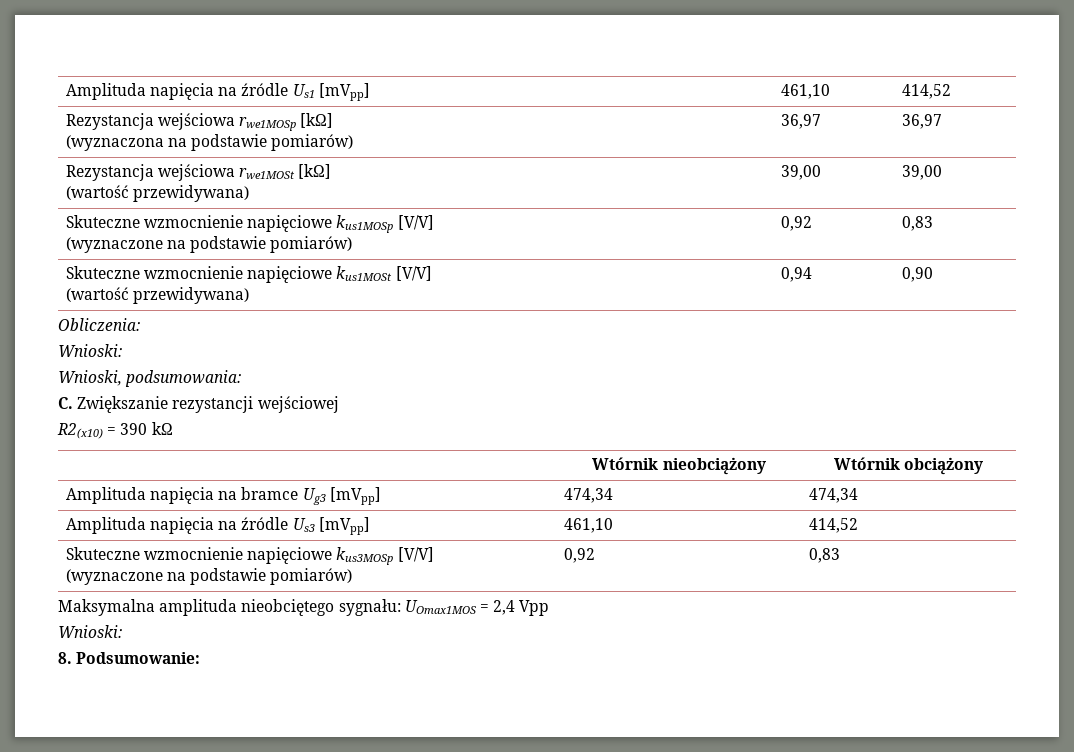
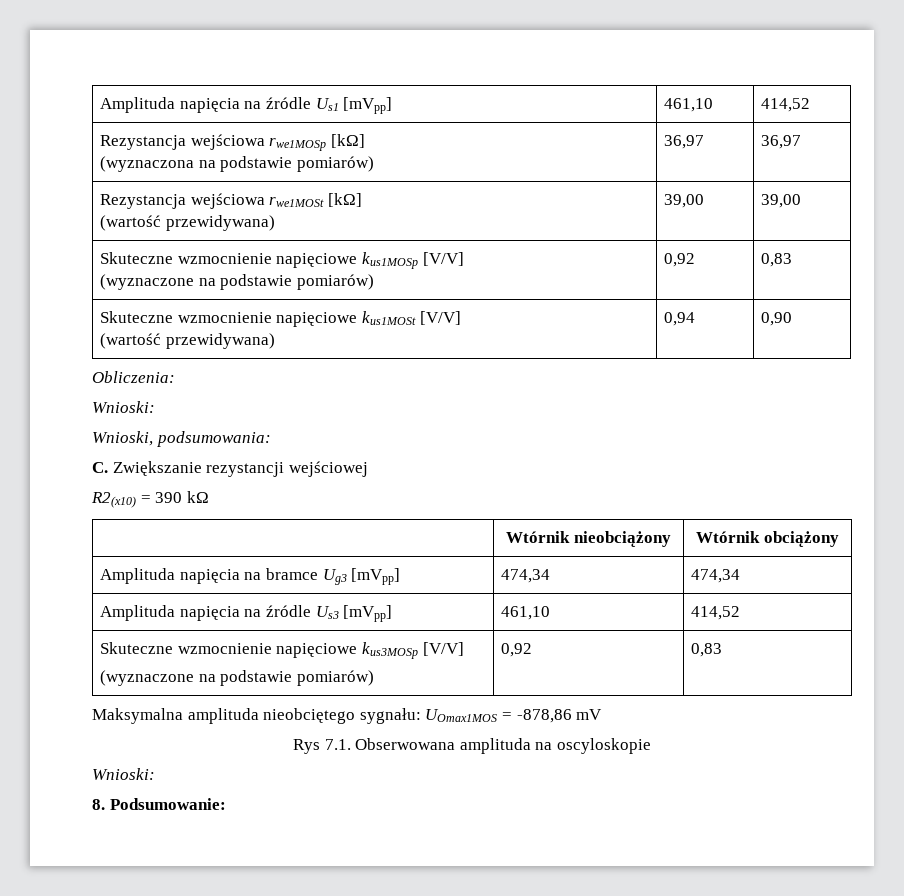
[493,600,550,616] 2,4 Vpp -> [516,709,603,723] [293,738,651,754] -878,86 mV // Rys 7.1. Obserwowana amplituda na oscyloskopie

